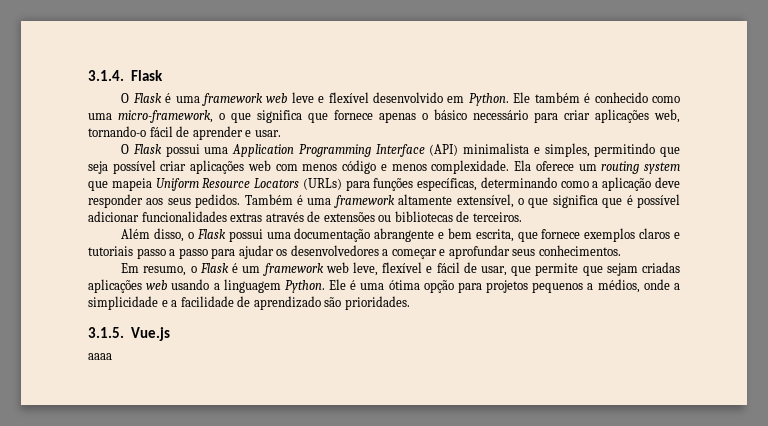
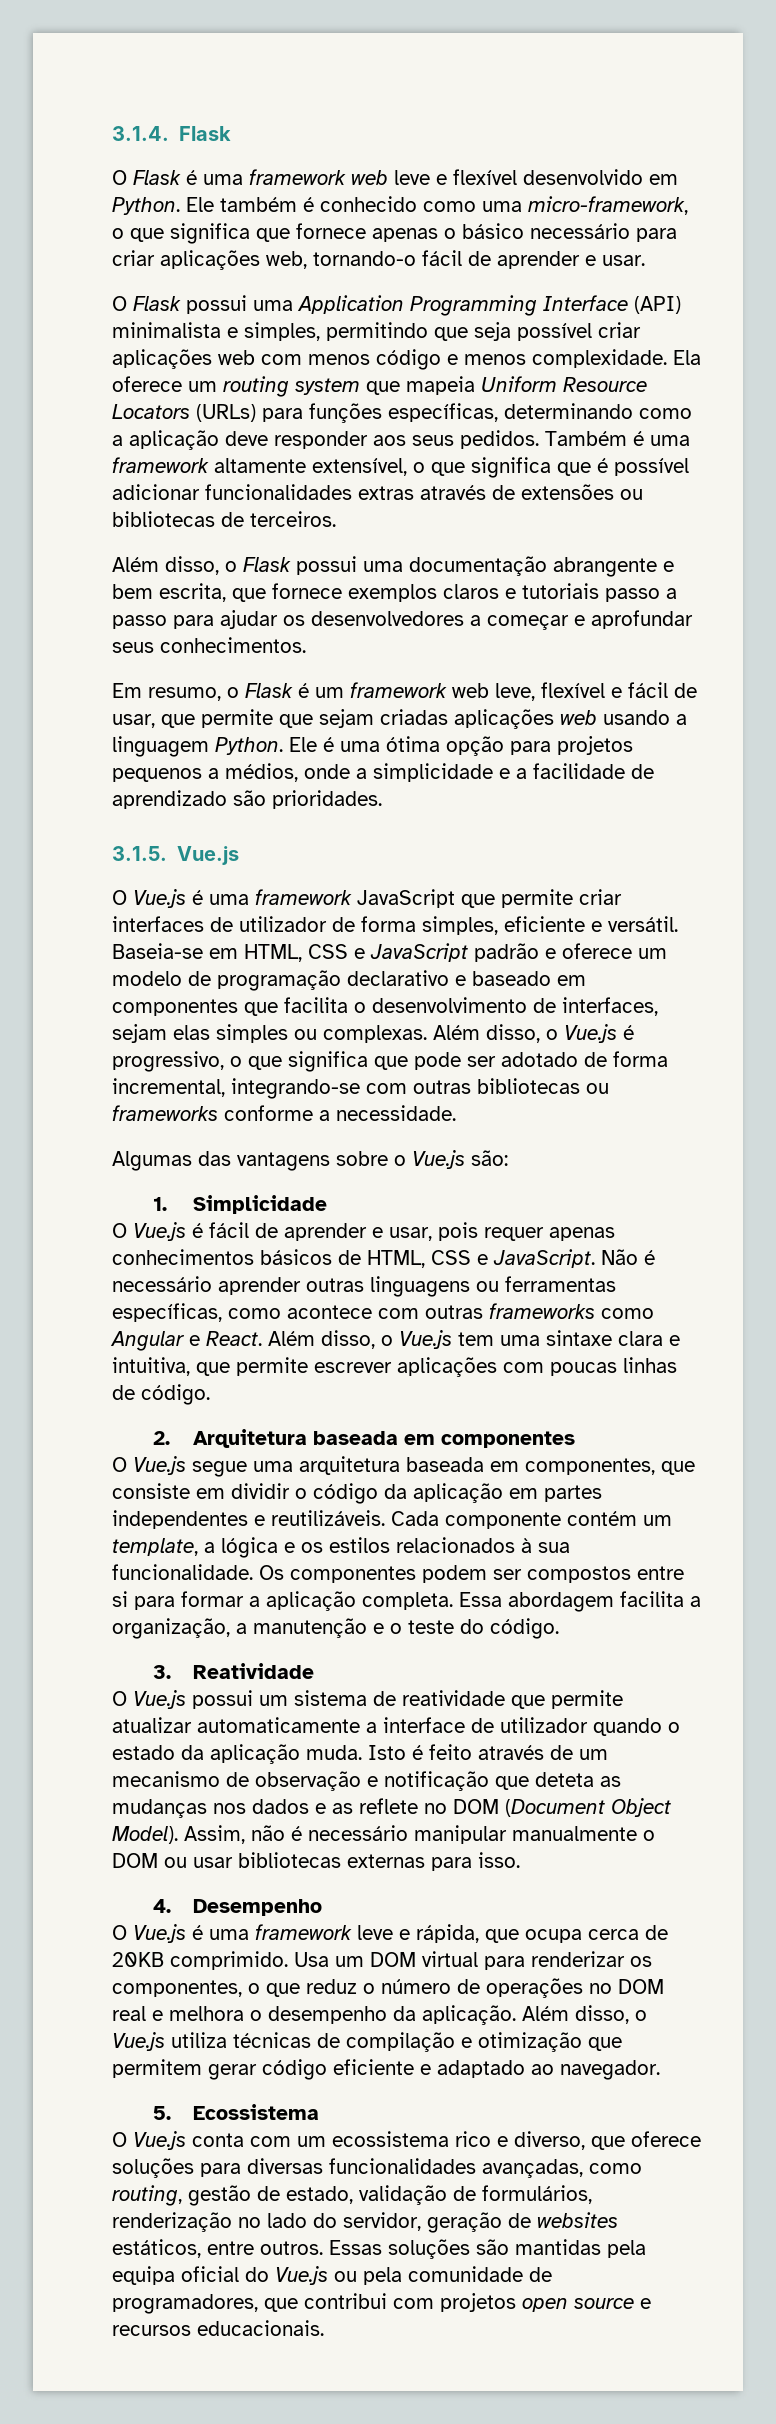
[88,353,112,360] aaaa -> [112,889,622,908] [112,916,678,935] [112,943,667,962] [112,970,586,991] [112,997,658,1016] [112,1024,634,1043] [112,1051,668,1072] [112,1078,609,1099] [112,1105,456,1121] [112,1150,508,1171] [152,1195,328,1214] [112,1222,615,1241] [112,1249,655,1268] [112,1276,616,1297] [112,1303,654,1322] [110,1330,680,1351] [112,1357,677,1377] [112,1384,210,1405] [152,1429,576,1448] [112,1456,695,1477] [112,1483,602,1504] [112,1510,672,1529] [112,1537,570,1558] [112,1564,684,1583] [112,1591,701,1612] [112,1618,559,1639] [152,1663,315,1679] [112,1690,623,1709] [112,1717,680,1736] [112,1744,608,1764] [112,1771,621,1791] [112,1798,671,1818] [112,1825,655,1844] [112,1852,520,1871] [152,1899,323,1916] [112,1924,668,1943] [112,1951,652,1970] [112,1978,664,1998] [112,2005,647,2025] [112,2032,622,2052] [112,2059,660,2080] [152,2104,320,2120] [112,2131,701,2150] [112,2158,642,2178] [112,2185,592,2206] [112,2212,618,2233] [112,2239,646,2259] [112,2266,552,2285] [112,2293,651,2314] [112,2320,324,2336] O Vue.js é uma framework JavaScript que permite criar interfaces de utilizador de forma simples, eficiente e versátil. Baseia-se em HTML, CSS e JavaScript padrão e oferece um modelo de programação declarativo e baseado em componentes que facilita o desenvolvimento de interfaces, sejam elas simples ou complexas. Além disso, o Vue.js é progressivo, o que significa que pode ser adotado de forma incremental, integrando-se com outras bibliotecas ou frameworks conforme a necessidade. // Algumas das vantagens sobre o Vue.js são: // 1. Simplicidade // O Vue.js é fácil de aprender e usar, pois requer apenas conhecimentos básicos de HTML, CSS e JavaScript. Não é necessário aprender outras linguagens ou ferramentas específicas, como acontece com outras frameworks como Angular e React. Além disso, o Vue.js tem uma sintaxe clara e intuitiva, que permite escrever aplicações com poucas linhas de código. // 2. Arquitetura baseada em componentes // O Vue.js segue uma arquitetura baseada em componentes, que consiste em dividir o código da aplicação em partes independentes e reutilizáveis. Cada componente contém um template, a lógica e os estilos relacionados à sua funcionalidade. Os componentes podem ser compostos entre si para formar a aplicação completa. Essa abordagem facilita a organização, a manutenção e o teste do código. // 3. Reatividade // O Vue.js possui um sistema de reatividade que permite atualizar automaticamente a interface de utilizador quando o estado da aplicação muda. Isto é feito através de um mecanismo de observação e notificação que deteta as mudanças nos dados e as reflete no DOM (Document Object Model). Assim, não é necessário manipular manualmente o DOM ou usar bibliotecas externas para isso. // 4. Desempenho // O Vue.js é uma framework leve e rápida, que ocupa cerca de 20KB comprimido. Usa um DOM virtual para renderizar os componentes, o que reduz o número de operações no DOM real e melhora o desempenho da aplicação. Além disso, o Vue.js utiliza técnicas de compilação e otimização que permitem gerar código eficiente e adaptado ao navegador. // 5. Ecossistema // O Vue.js conta com um ecossistema rico e diverso, que oferece soluções para diversas funcionalidades avançadas, como routing, gestão de estado, validação de formulários, renderização no lado do servidor, geração de websites estáticos, entre outros. Essas soluções são mantidas pela equipa oficial do Vue.js ou pela comunidade de programadores, que contribui com projetos open source e recursos educacionais.

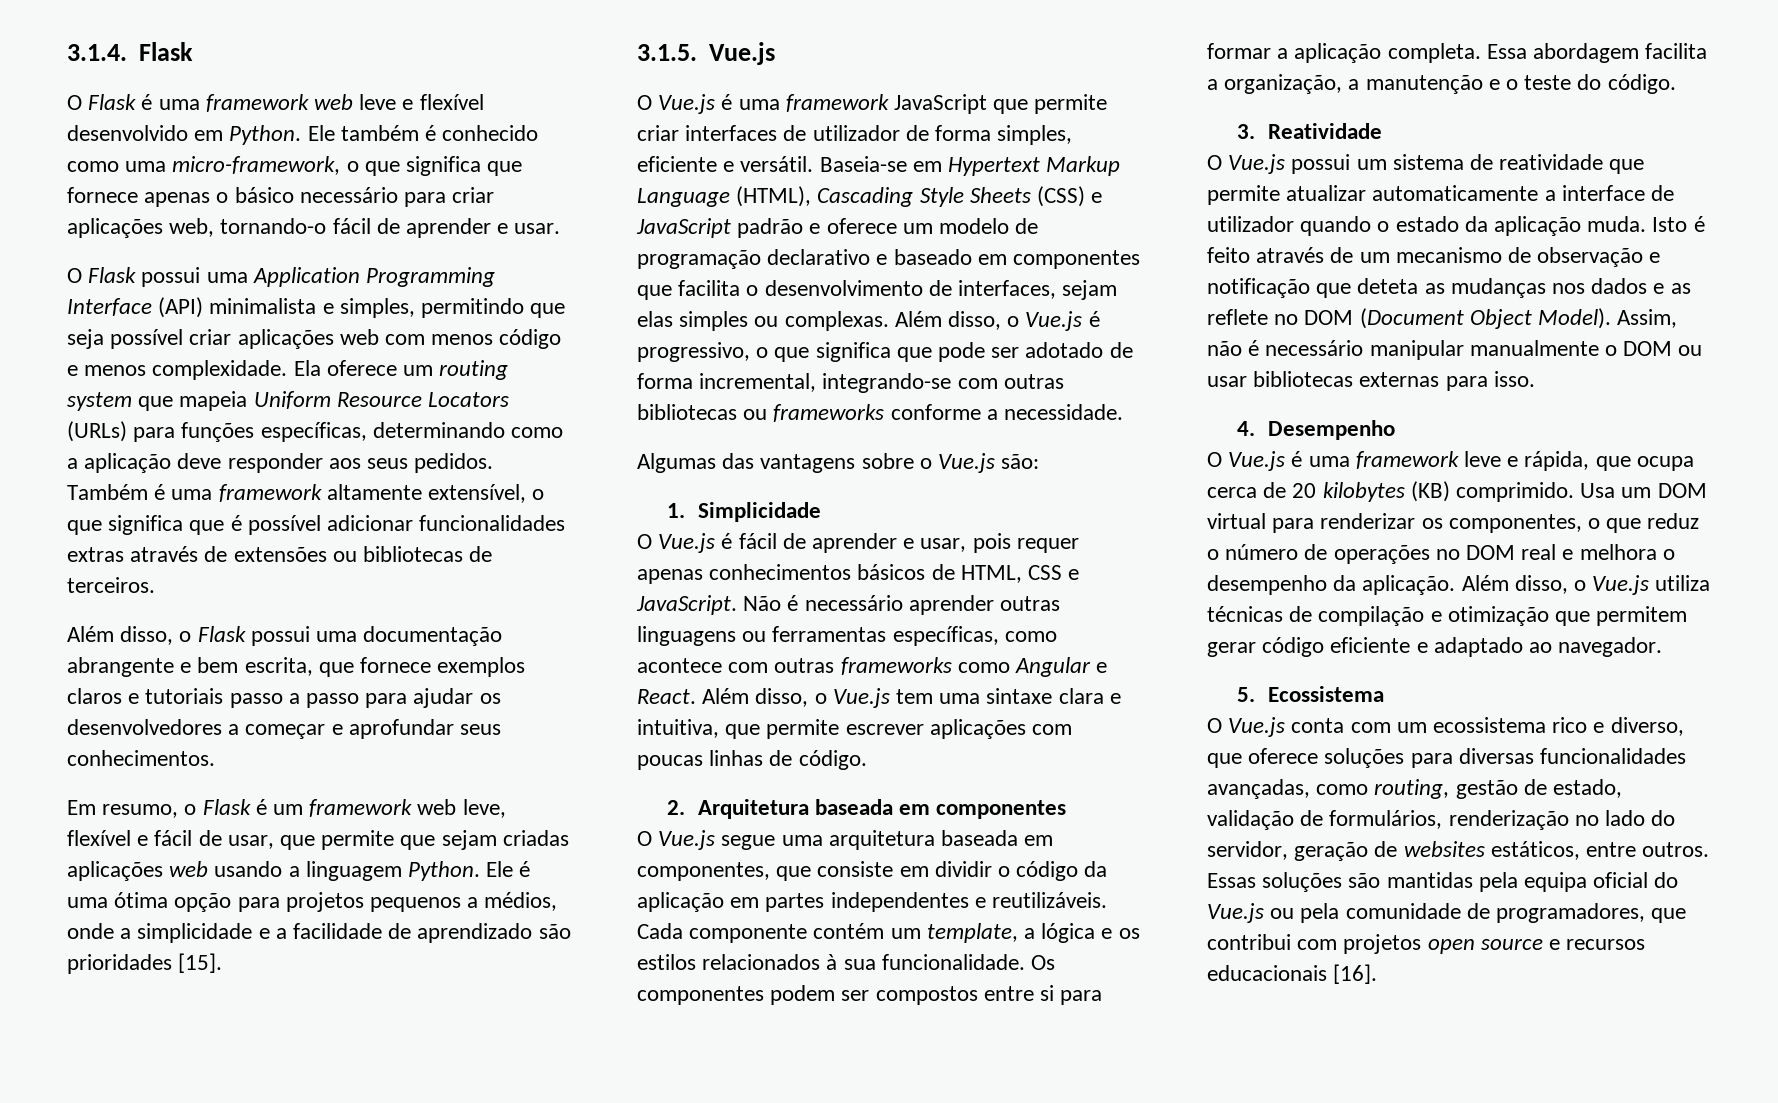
[272,790,382,809] prioridades. -> [67,953,223,974] prioridades [15].
[244,944,348,962] HTML, CSS -> [948,156,1121,176] [637,186,1086,207] Hypertext Markup Language (HTML), Cascading Style Sheets (CSS)
[112,1952,164,1967] 20KB -> [1292,481,1450,502] 20 kilobytes (KB)
[197,2320,324,2336] educacionais. -> [1207,964,1378,984] educacionais [16].

